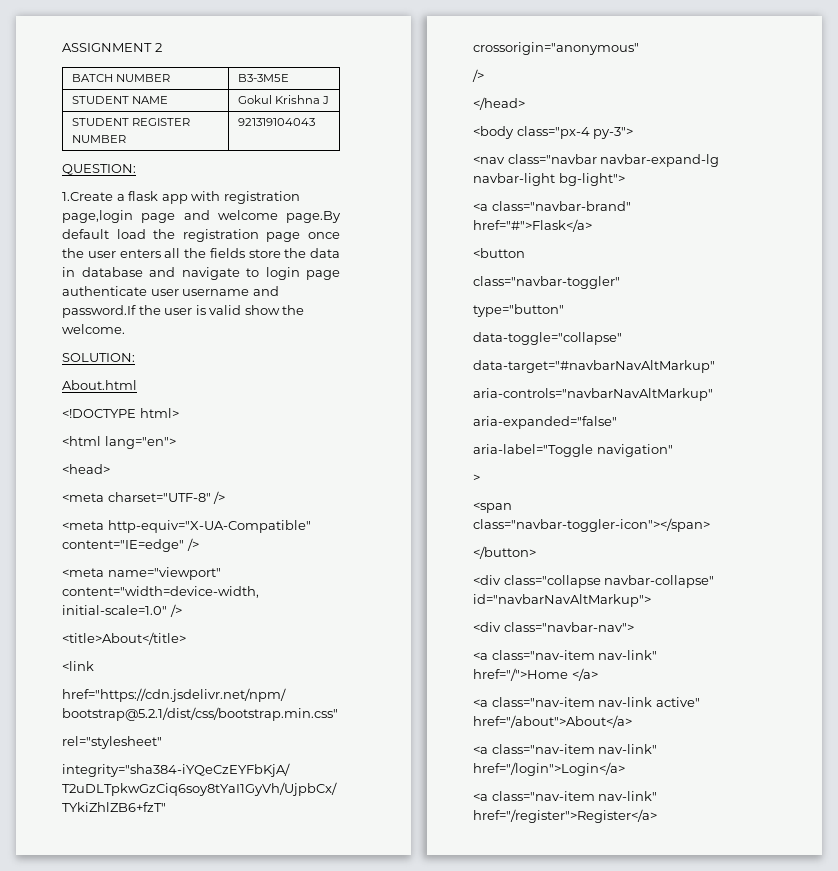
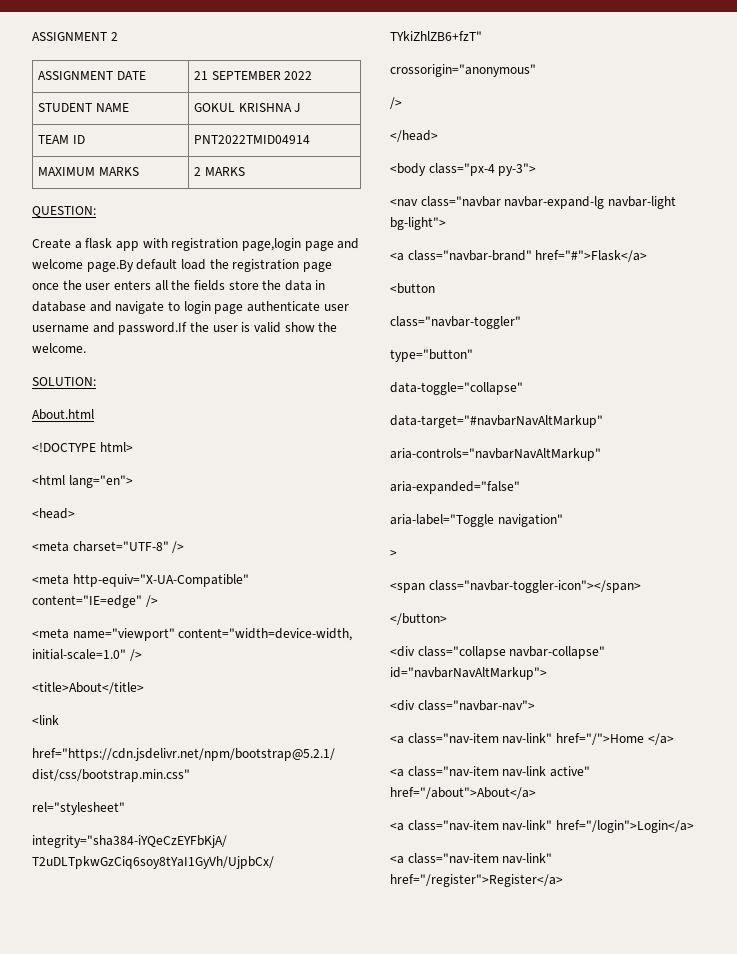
[72,74,171,82] [238,74,290,82] BATCH NUMBER | B3-3M5E -> [38,71,146,80] [194,71,313,80] ASSIGNMENT DATE | 21 SEPTEMBER 2022
[238,95,321,104] Gokul Krishna -> [194,103,292,112] GOKUL KRISHNA
[72,118,191,126] [72,135,127,143] [238,118,316,126] STUDENT REGISTER NUMBER | 921319104043 -> [38,135,85,144] [194,135,311,144] [38,167,139,176] [194,167,245,176] TEAM ID | PNT2022TMID04914 // MAXIMUM MARKS | 2 MARKS
[62,192,113,201] 1.Create -> [32,238,71,249] Create

